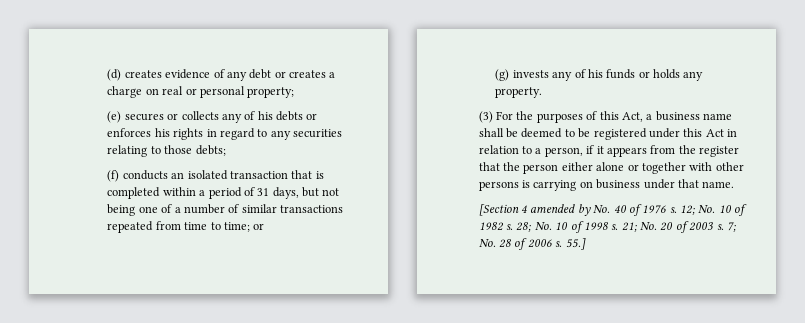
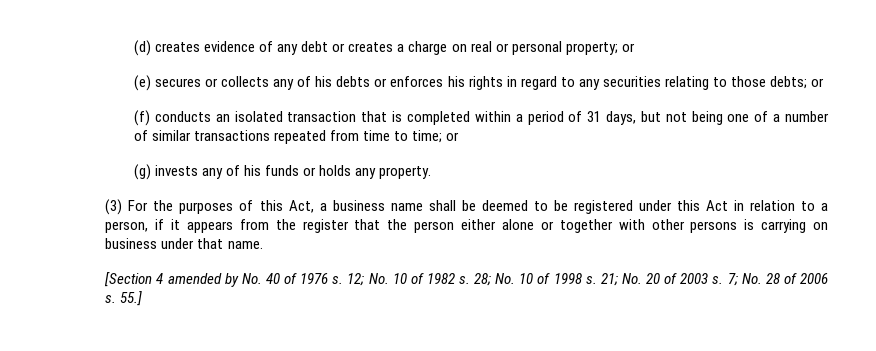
(295, 92) none -> [621,43,635,52] or
(226, 150) none -> [811,78,825,87] or

